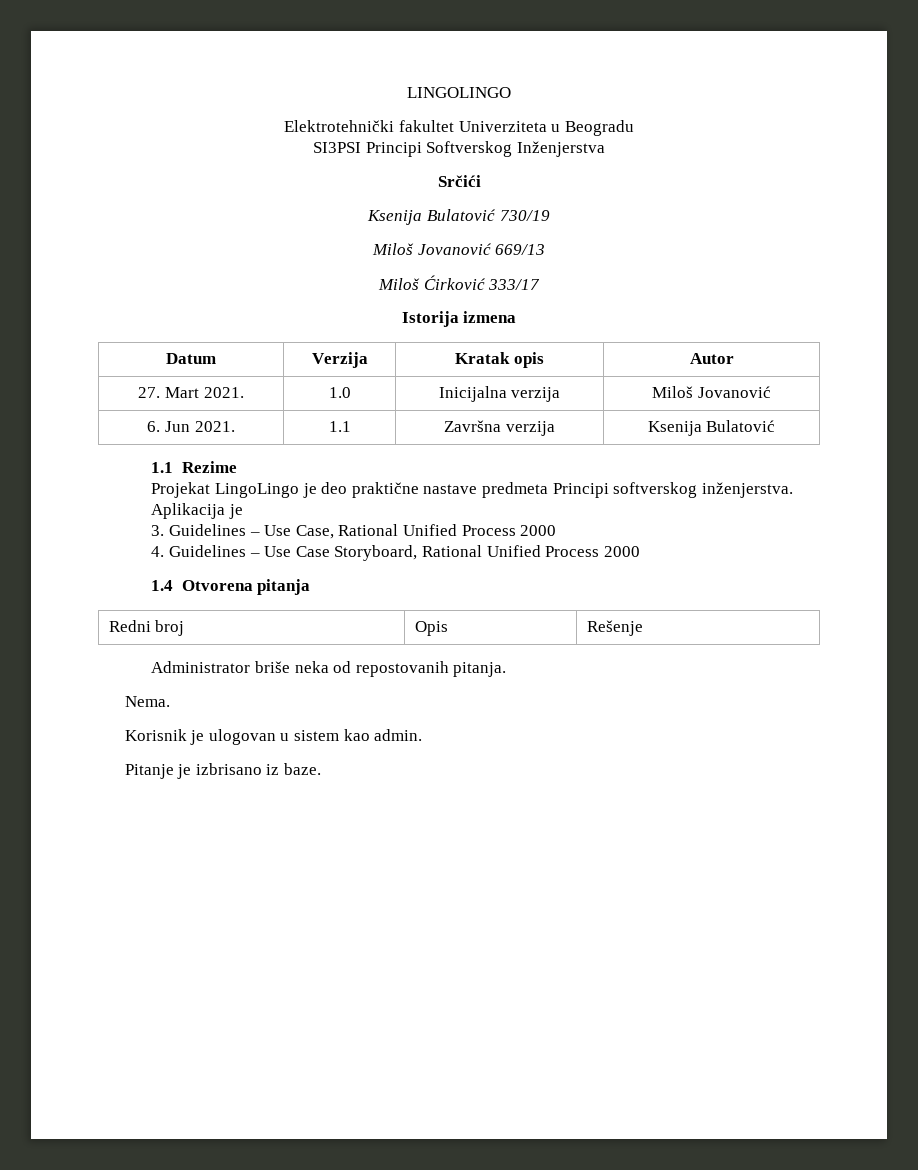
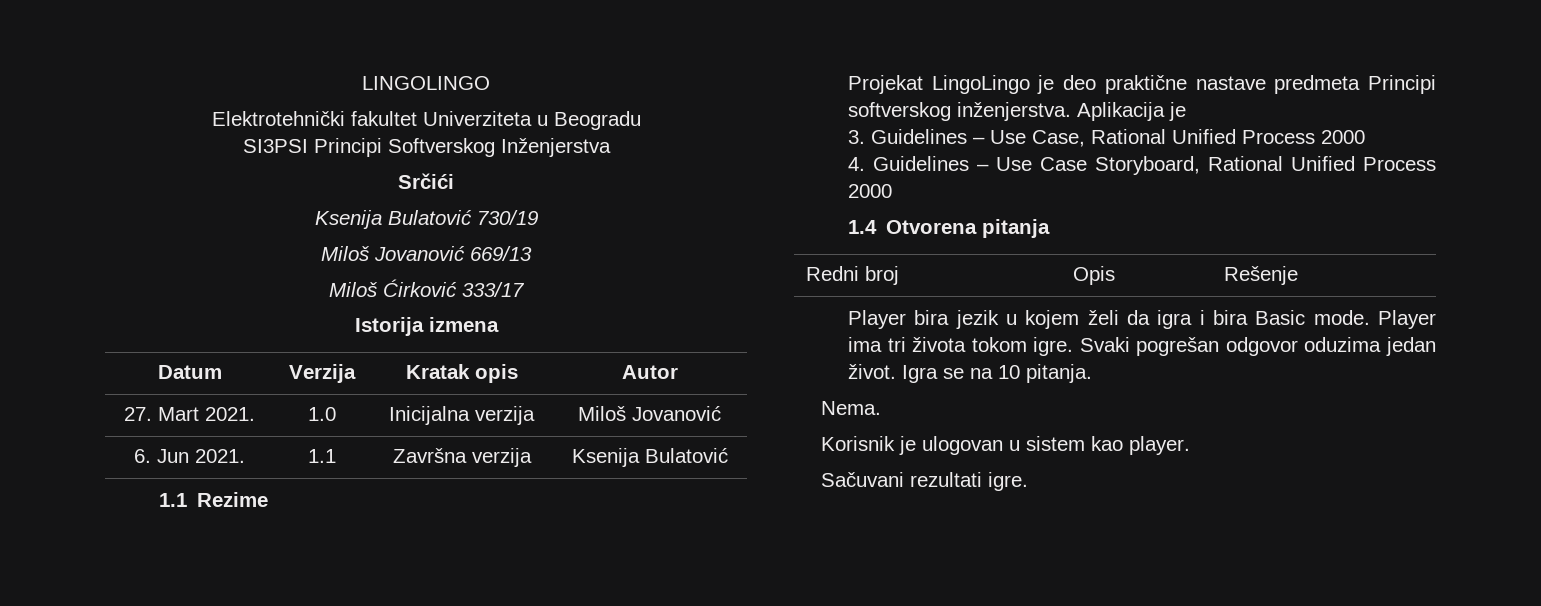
[151,661,449,677] Administrator briše neka od repostovanih -> [847,310,1436,329] [847,337,1436,356] [847,364,1020,383] Player bira jezik u kojem želi da igra i bira Basic mode. Player ima tri života tokom igre. Svaki pogrešan odgovor oduzima jedan život. Igra se na 10
[374,729,423,741] [124,763,322,779] admin. // Pitanje je izbrisano iz baze. -> [1128,436,1190,455] [820,472,1028,491] player. // Sačuvani rezultati igre.

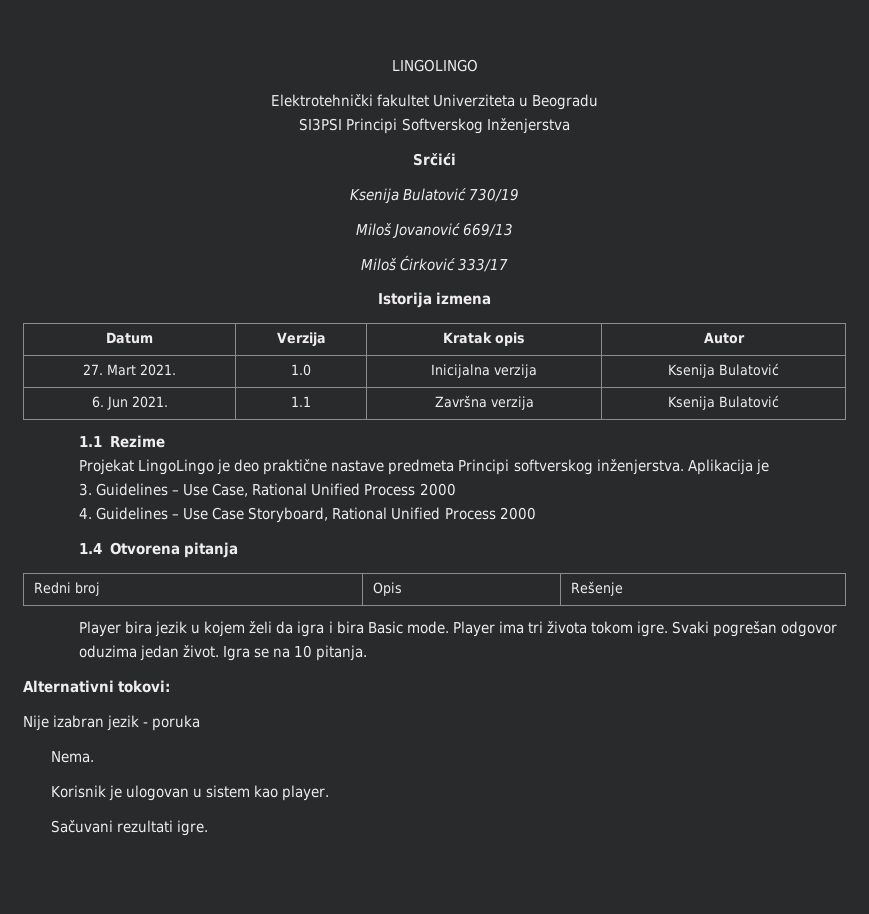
[578,406,721,421] Miloš Jovanović -> [668,363,779,378] Ksenija Bulatović
(1092, 373) none -> [23,680,171,693] [23,715,201,731] // Alternativni tokovi: // Nije izabran jezik - poruka

